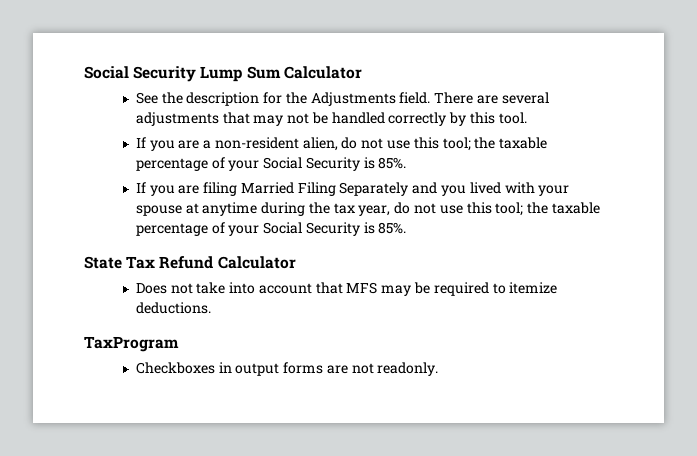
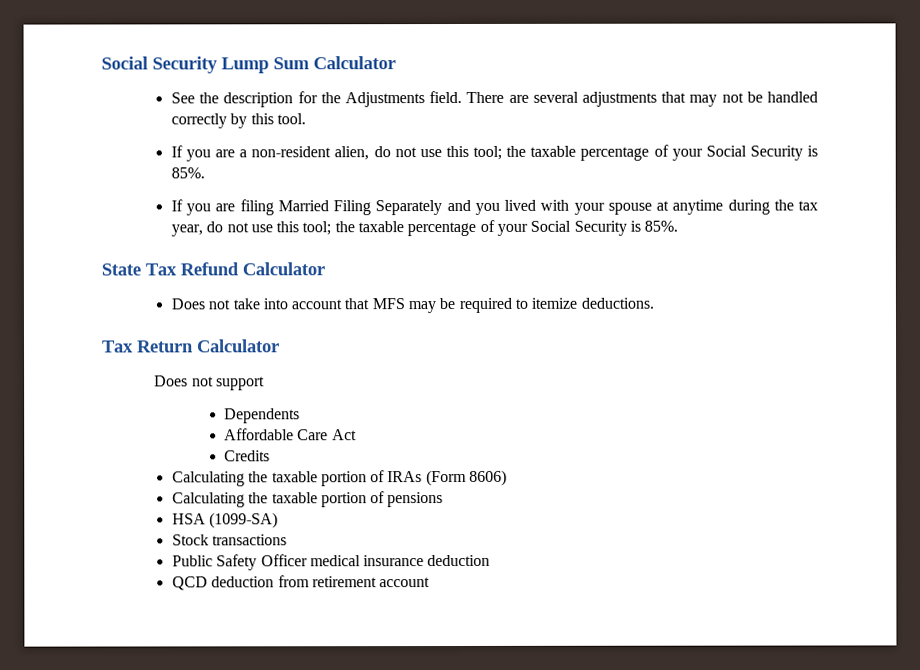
[84,336,179,352] [135,362,439,376] TaxProgram // Checkboxes in output forms are not readonly. -> [102,339,280,353] [154,375,265,391] [224,408,301,424] [224,428,357,441] [224,450,271,462] [171,469,508,487] [171,491,444,508] [171,512,279,529] [171,534,288,546] [171,554,491,571] [171,575,431,591] Tax Return Calculator // Does not support // Dependents // Affordable Care Act // Credits // Calculating the taxable portion of IRAs (Form 8606) // Calculating the taxable portion of pensions // HSA (1099-SA) // Stock transactions // Public Safety Officer medical insurance deduction // QCD deduction from retirement account

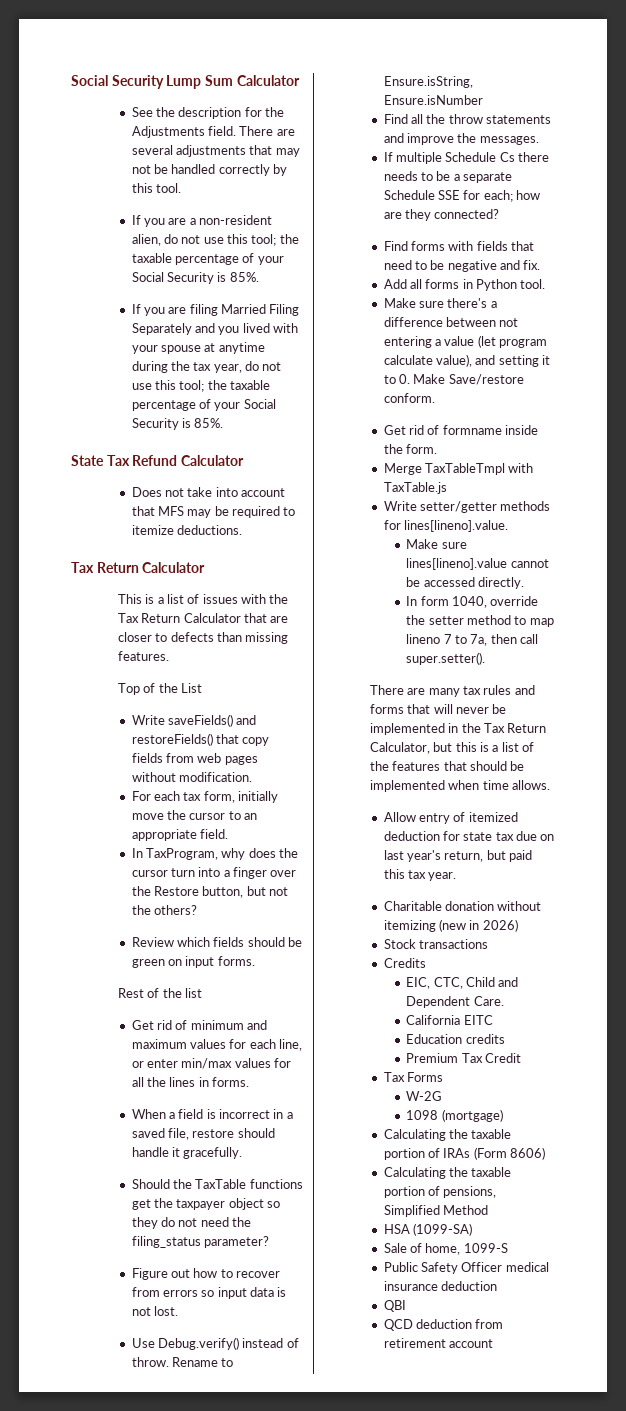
[154,375,265,391] [224,408,301,424] [224,428,357,441] [224,450,271,462] Does not support // Dependents // Affordable Care Act // Credits -> [117,594,289,604] [117,613,289,623] [117,632,289,644] [117,651,169,661] [117,683,202,695] [131,714,257,727] [131,733,270,746] [131,753,258,765] [131,772,252,782] [131,791,279,803] [131,810,258,820] [131,829,228,841] [131,848,299,860] [131,867,297,879] [131,886,289,898] [131,905,197,915] [131,937,303,947] [131,956,255,968] [117,988,202,998] [131,1020,268,1030] [131,1039,303,1051] [131,1058,292,1069] [131,1077,250,1087] [131,1109,293,1119] [131,1128,275,1140] [131,1147,243,1159] [131,1179,303,1189] [131,1198,281,1210] [131,1217,252,1229] [131,1236,269,1248] [131,1268,281,1280] [131,1287,287,1299] [131,1306,178,1316] [131,1337,299,1350] [131,1357,234,1367] [383,76,473,88] [383,95,483,105] [383,114,552,124] [383,133,539,145] [383,152,550,164] [383,171,513,183] [383,190,541,202] [383,209,500,221] [383,241,535,251] [383,260,541,272] [383,279,546,291] [383,298,497,308] [383,317,519,327] [383,335,548,348] [383,354,551,367] [383,374,524,385] [383,393,435,403] [383,425,539,435] [383,444,437,454] [383,463,534,475] [383,482,447,494] [383,501,551,513] [383,520,508,532] [406,539,467,549] [406,558,549,570] [406,577,525,589] [406,596,539,608] [406,615,554,627] [406,634,539,646] [406,652,486,665] [369,685,535,697] [369,704,507,714] [369,723,547,735] [369,742,535,754] [369,761,525,771] [369,780,550,792] [383,812,518,824] [383,831,555,841] [383,850,533,862] [383,869,457,881] [383,901,542,911] [383,919,518,932] [383,939,488,949] [383,958,426,968] [406,977,519,989] [406,996,504,1008] [406,1015,493,1025] [406,1034,505,1044] [406,1053,522,1063] [383,1072,443,1082] [406,1091,443,1101] [406,1109,503,1122] This is a list of issues with the Tax Return Calculator that are closer to defects than missing features. // Top of the List // Write saveFields() and restoreFields() that copy fields from web pages without modification. // For each tax form, initially move the cursor to an appropriate field. // In TaxProgram, why does the cursor turn into a finger over the Restore button, but not the others? // Review which fields should be green on input forms. // Rest of the list // Get rid of minimum and maximum values for each line, or enter min/max values for all the lines in forms. // When a field is incorrect in a saved file, restore should handle it gracefully. // Should the TaxTable functions get the taxpayer object so they do not need the filing_status parameter? // Figure out how to recover from errors so input data is not lost. // Use Debug.verify() instead of throw. Rename to Ensure.isString, Ensure.isNumber // Find all the throw statements and improve the messages. // If multiple Schedule Cs there needs to be a separate Schedule SSE for each; how are they connected? // Find forms with fields that need to be negative and fix. // Add all forms in Python tool. // Make sure there's a difference between not entering a value (let program calculate value), and setting it to 0. Make Save/restore conform. // Get rid of formname inside the form. // Merge TaxTableTmpl with TaxTable.js // Write setter/getter methods for lines[lineno].value. // Make sure lines[lineno].value cannot be accessed directly. // In form 1040, override the setter method to map lineno 7 to 7a, then call super.setter(). // There are many tax rules and forms that will never be implemented in the Tax Return Calculator, but this is a list of the features that should be implemented when time allows. // Allow entry of itemized deduction for state tax due on last year's return, but paid this tax year. // Charitable donation without itemizing (new in 2026) // Stock transactions // Credits // EIC, CTC, Child and Dependent Care. // California EITC // Education credits // Premium Tax Credit // Tax Forms // W-2G // 1098 (mortgage)
[387,492,444,508] pensions -> [443,1186,497,1198] [383,1205,488,1217] pensions, Simplified Method
[171,534,288,546] Stock transactions -> [383,1243,508,1255] Sale of home, 1099-S
(491, 560) none -> [383,1300,406,1312] // QBI

